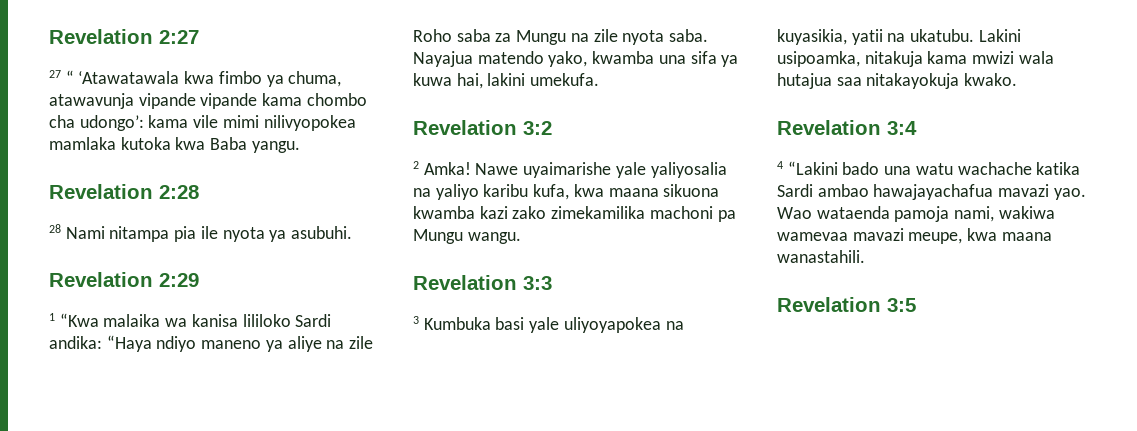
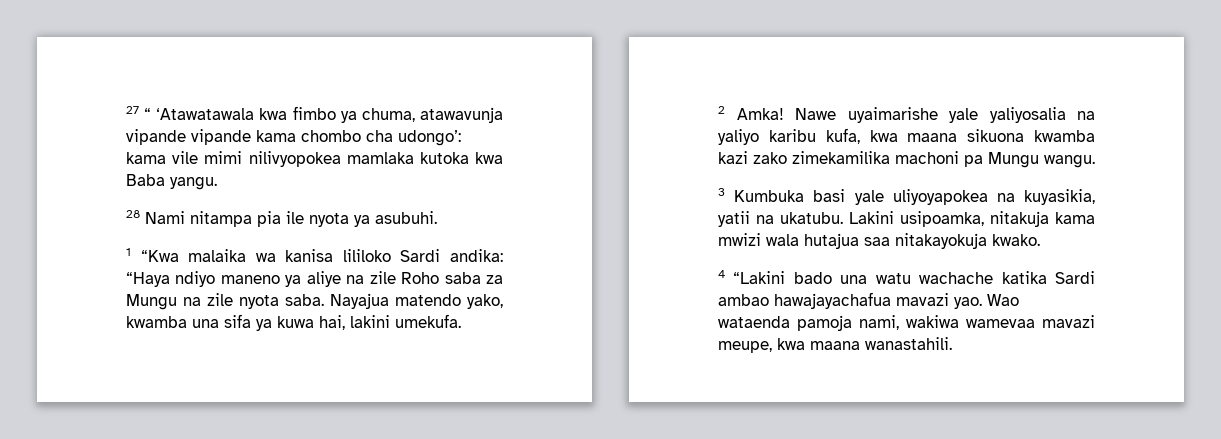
[49,29,199,44] Revelation 2:27 // -> (126, 110) none
[49,184,199,199] // Revelation 2:28 -> (217, 183) none
[49,272,199,287] // Revelation 2:29 -> (437, 217) none
[413,120,552,135] // Revelation 3:2 -> (461, 321) none
[413,275,552,290] // Revelation 3:3 -> (1095, 161) none
[777,120,917,135] // Revelation 3:4 -> (1040, 240) none
[777,297,916,312] // Revelation 3:5 -> (952, 343) none

